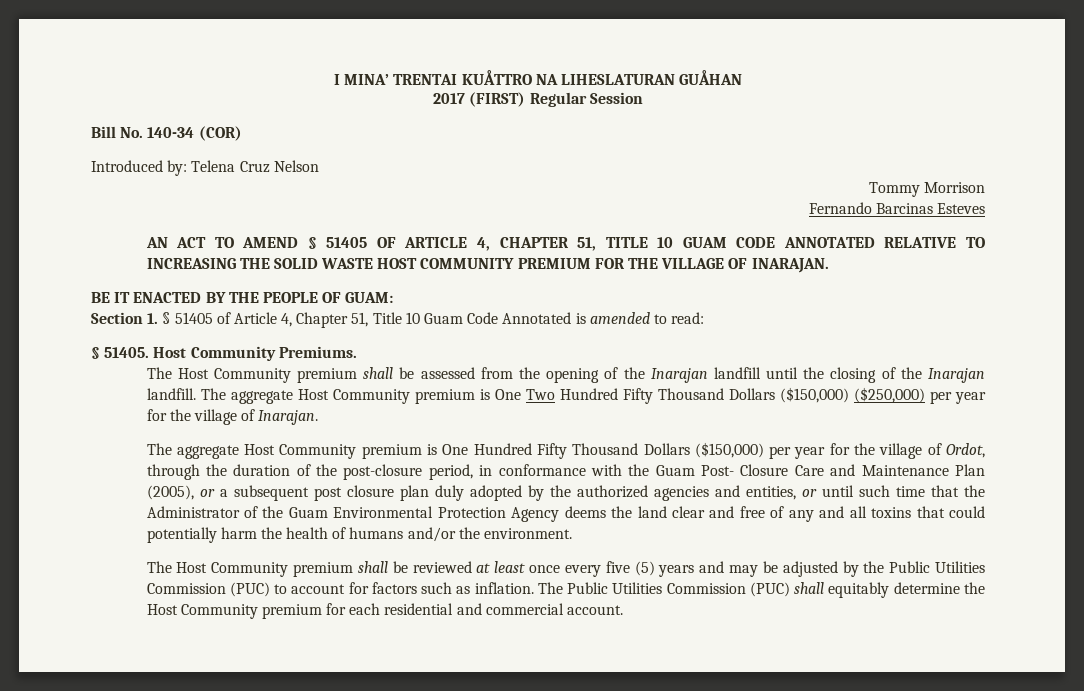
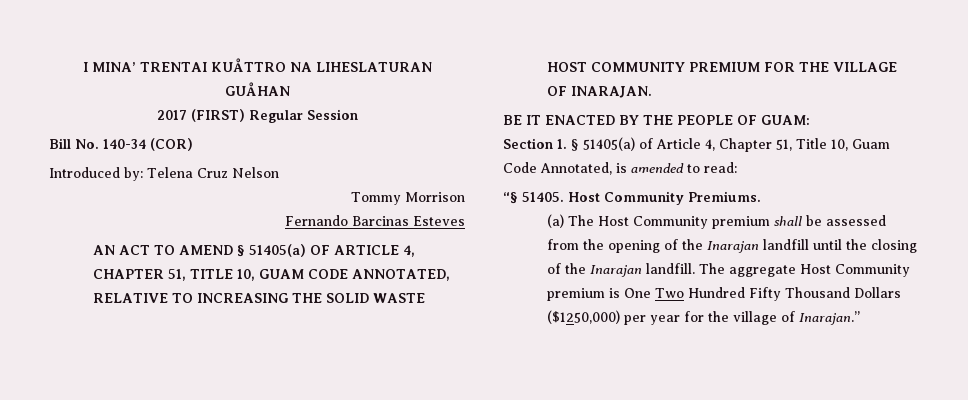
[326,237,368,248] 51405 -> [249,244,307,257] 51405(a)
[657,237,674,248] 10 -> [237,269,256,281] 10,
[783,237,875,248] ANNOTATED -> [352,269,451,281] ANNOTATED,
[174,312,213,324] 51405 -> [583,137,635,151] 51405(a)
[405,312,420,324] 10 -> [831,139,848,151] 10,
[502,312,572,324] Annotated -> [540,162,612,175] Annotated,
[91,347,100,359] § -> [503,192,518,204] “§
(357, 352) none -> [547,214,565,228] (a)
[779,387,986,404] [146,409,319,425] [146,442,985,459] [146,464,986,480] [146,485,985,501] [146,506,985,522] [146,527,572,543] [146,561,985,577] [146,582,986,598] [146,603,623,619] ($150,000) ($250,000) per year for the village of Inarajan. // The aggregate Host Community premium is One Hundred Fifty Thousand Dollars ($150,000) per year for the village of Ordot, through the duration of the post-closure period, in conformance with the Guam Post- Closure Care and Maintenance Plan (2005), or a subsequent post closure plan duly adopted by the authorized agencies and entities, or until such time that the Administrator of the Guam Environmental Protection Agency deems the land clear and free of any and all toxins that could potentially harm the health of humans and/or the environment. // The Host Community premium shall be reviewed at least once every five (5) years and may be adjusted by the Public Utilities Commission (PUC) to account for factors such as inflation. The Public Utilities Commission (PUC) shall equitably determine the Host Community premium for each residential and commercial account. -> [547,310,861,325] ($1250,000) per year for the village of Inarajan.”

